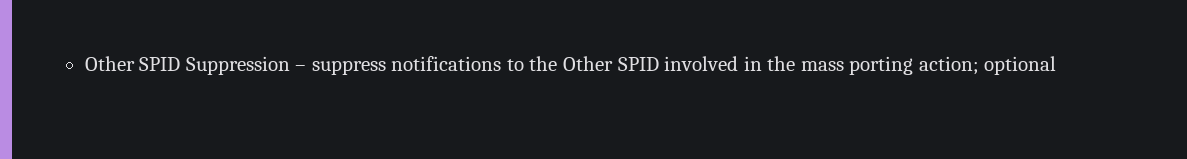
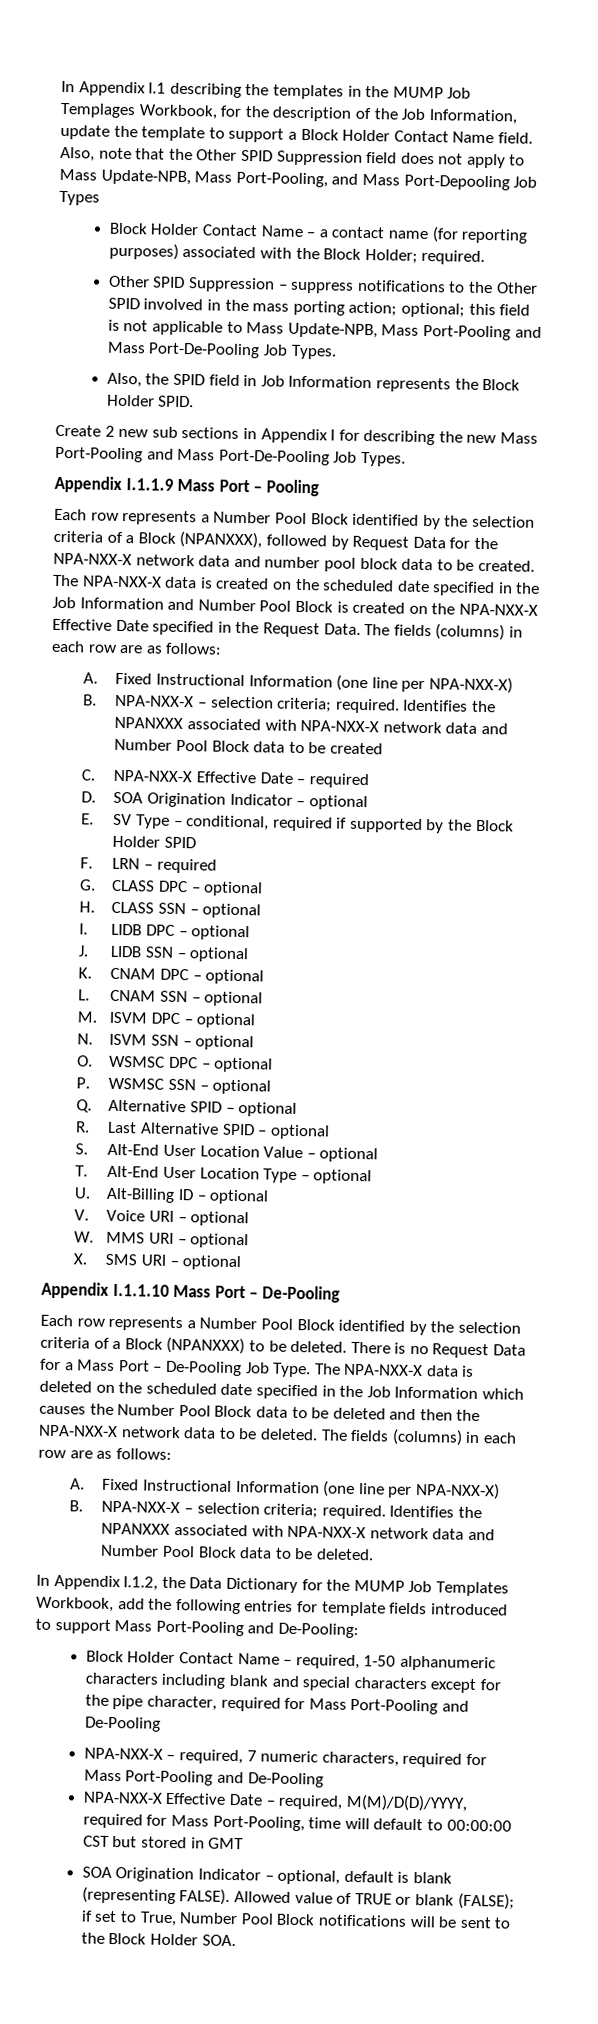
(84, 63) none -> [61,80,472,100] [60,102,517,125] [60,124,533,144] [60,146,526,169] [59,168,538,191] [59,190,100,206] [108,222,529,244] [108,242,486,265] In Appendix I.1 describing the templates in the MUMP Job Templages Workbook, for the description of the Job Information, update the template to support a Block Holder Contact Name field. Also, note that the Other SPID Suppression field does not apply to Mass Update-NPB, Mass Port-Pooling, and Mass Port-Depooling Job Types // Block Holder Contact Name – a contact name (for reporting purposes) associated with the Block Holder; required. //
[984,56,1057,75] optional -> [401,302,531,318] [107,319,542,341] [106,341,337,360] [106,372,521,393] [106,394,195,408] [55,424,539,446] [55,446,406,467] [54,475,319,497] [54,508,535,530] [53,530,498,551] [53,552,535,572] [53,574,541,597] [52,596,538,616] [52,618,523,641] [51,640,223,655] [83,672,513,694] [83,694,496,714] [114,716,508,735] [114,738,383,755] [81,769,369,789] [81,791,368,811] [81,813,514,834] [112,835,196,849] [80,857,217,874] [79,879,264,897] [79,901,262,919] [79,923,251,941] [78,945,250,963] [78,967,265,985] [78,989,264,1007] [77,1011,256,1029] [77,1033,255,1051] [77,1055,274,1073] [76,1077,272,1095] [76,1099,298,1117] [75,1121,330,1140] [75,1143,379,1163] [75,1165,373,1185] [74,1187,270,1205] [74,1209,250,1227] [74,1231,250,1249] [73,1253,242,1271] [41,1281,340,1303] [40,1314,521,1336] [40,1336,527,1359] [40,1358,475,1378] [39,1380,524,1400] [39,1403,481,1422] [38,1424,517,1446] [38,1448,172,1460] [70,1478,500,1500] [69,1500,482,1520] [101,1522,495,1541] [100,1544,374,1561] [36,1574,509,1597] [36,1596,508,1617] [35,1618,359,1639] [85,1650,497,1672] [84,1672,502,1694] [84,1694,470,1715] [84,1716,161,1732] [83,1747,488,1768] [83,1769,324,1788] [82,1791,468,1812] [82,1813,512,1832] [82,1835,245,1850] [81,1866,453,1885] [81,1886,515,1910] [80,1910,512,1929] [80,1932,236,1947] optional; this field is not applicable to Mass Update-NPB, Mass Port-Pooling and Mass Port-De-Pooling Job Types. // Also, the SPID field in Job Information represents the Block Holder SPID. // Create 2 new sub sections in Appendix I for describing the new Mass Port-Pooling and Mass Port-De-Pooling Job Types. // Appendix I.1.1.9 Mass Port – Pooling // Each row represents a Number Pool Block identified by the selection criteria of a Block (NPANXXX), followed by Request Data for the NPA-NXX-X network data and number pool block data to be created. The NPA-NXX-X data is created on the scheduled date specified in the Job Information and Number Pool Block is created on the NPA-NXX-X Effective Date specified in the Request Data. The fields (columns) in each row are as follows: // A. Fixed Instructional Information (one line per NPA-NXX-X) // B. NPA-NXX-X – selection criteria; required. Identifies the NPANXXX associated with NPA-NXX-X network data and Number Pool Block data to be created // C. NPA-NXX-X Effective Date – required // D. SOA Origination Indicator – optional // E. SV Type – conditional, required if supported by the Block Holder SPID // F. LRN – required // G. CLASS DPC – optional // H. CLASS SSN – optional // I. LIDB DPC – optional // J. LIDB SSN – optional // K. CNAM DPC – optional // L. CNAM SSN – optional // M. ISVM DPC – optional // N. ISVM SSN – optional // O. WSMSC DPC – optional // P. WSMSC SSN – optional // Q. Alternative SPID – optional // R. Last Alternative SPID – optional // S. Alt-End User Location Value – optional // T. Alt-End User Location Type – optional // U. Alt-Billing ID – optional // V. Voice URI – optional // W. MMS URI – optional // X. SMS URI – optional // Appendix I.1.1.10 Mass Port – De-Pooling // Each row represents a Number Pool Block identified by the selection criteria of a Block (NPANXXX) to be deleted. There is no Request Data for a Mass Port – De-Pooling Job Type. The NPA-NXX-X data is deleted on the scheduled date specified in the Job Information which causes the Number Pool Block data to be deleted and then the NPA-NXX-X network data to be deleted. The fields (columns) in each row are as follows: // A. Fixed Instructional Information (one line per NPA-NXX-X) // B. NPA-NXX-X – selection criteria; required. Identifies the NPANXXX associated with NPA-NXX-X network data and Number Pool Block data to be deleted. // In Appendix I.1.2, the Data Dictionary for the MUMP Job Templates Workbook, add the following entries for template fields introduced to support Mass Port-Pooling and De-Pooling: // Block Holder Contact Name – required, 1-50 alphanumeric characters including blank and special characters except for the pipe character, required for Mass Port-Pooling and De-Pooling // NPA-NXX-X – required, 7 numeric characters, required for Mass Port-Pooling and De-Pooling // NPA-NXX-X Effective Date – required, M(M)/D(D)/YYYY, required for Mass Port-Pooling, time will default to 00:00:00 CST but stored in GMT // SOA Origination Indicator – optional, default is blank (representing FALSE). Allowed value of TRUE or blank (FALSE); if set to True, Number Pool Block notifications will be sent to the Block Holder SOA.

